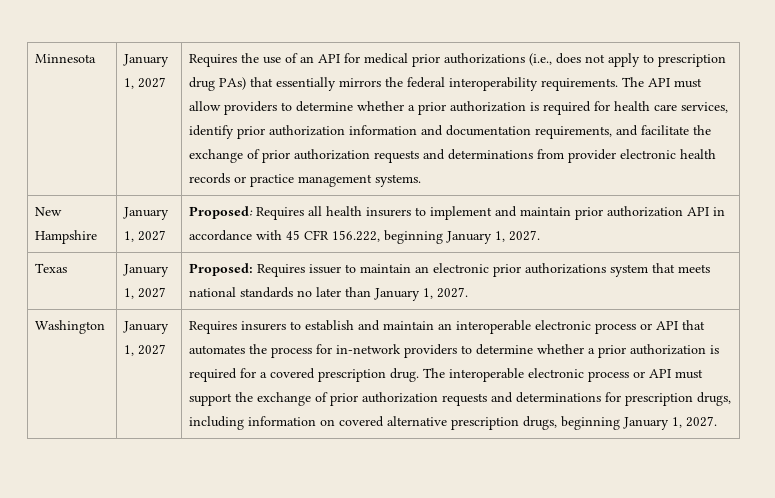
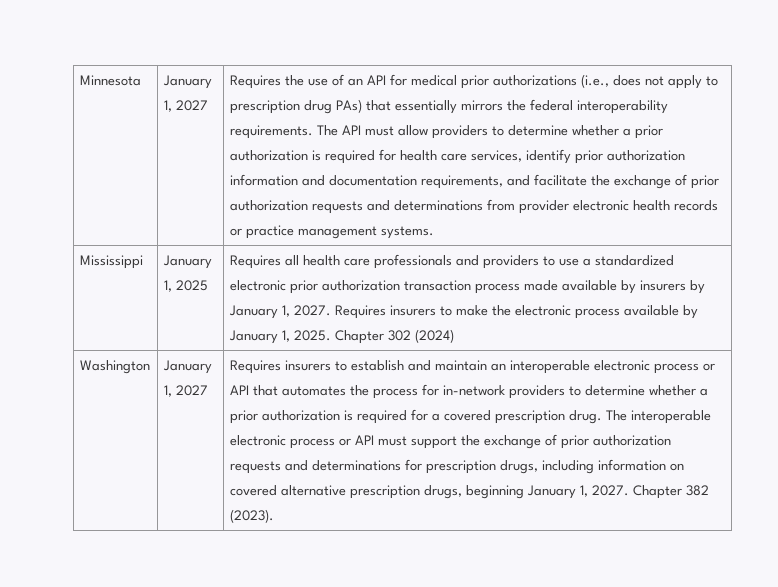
[34,207,62,216] [34,230,97,244] [122,207,169,220] [123,230,166,242] [188,206,253,219] New Hampshire | January 1, 2027 | Proposed: -> [79,255,143,269] [162,255,212,269] [163,280,208,292] Mississippi | January 1, 2025 |
[365,206,725,220] [188,230,540,244] [34,263,67,273] [122,264,169,277] [123,287,166,299] [188,263,710,277] [188,287,468,301] insurers to implement and maintain prior authorization API in accordance with 45 CFR 156.222, beginning January 1, 2027. // Texas | January 1, 2027 | Proposed: Requires issuer to maintain an electronic prior authorizations system that meets national standards no later than January 1, 2027. -> [343,254,674,269] [229,280,705,294] [228,305,698,319] [228,329,454,344] care professionals and providers to use a standardized electronic prior authorization transaction process made available by insurers by January 1, 2027. Requires insurers to make the electronic process available by January 1, 2025. Chapter 302 (2024)
(717, 421) none -> [632,485,709,499] [229,509,274,523] Chapter 382 (2023).

